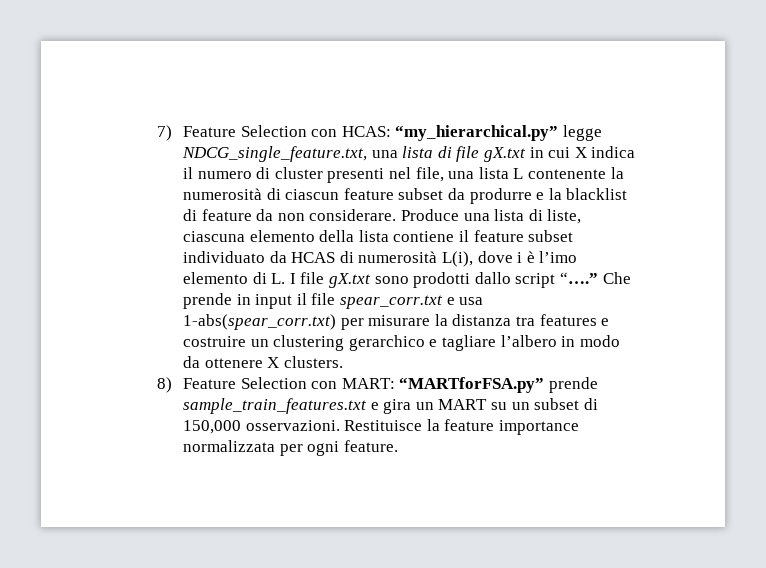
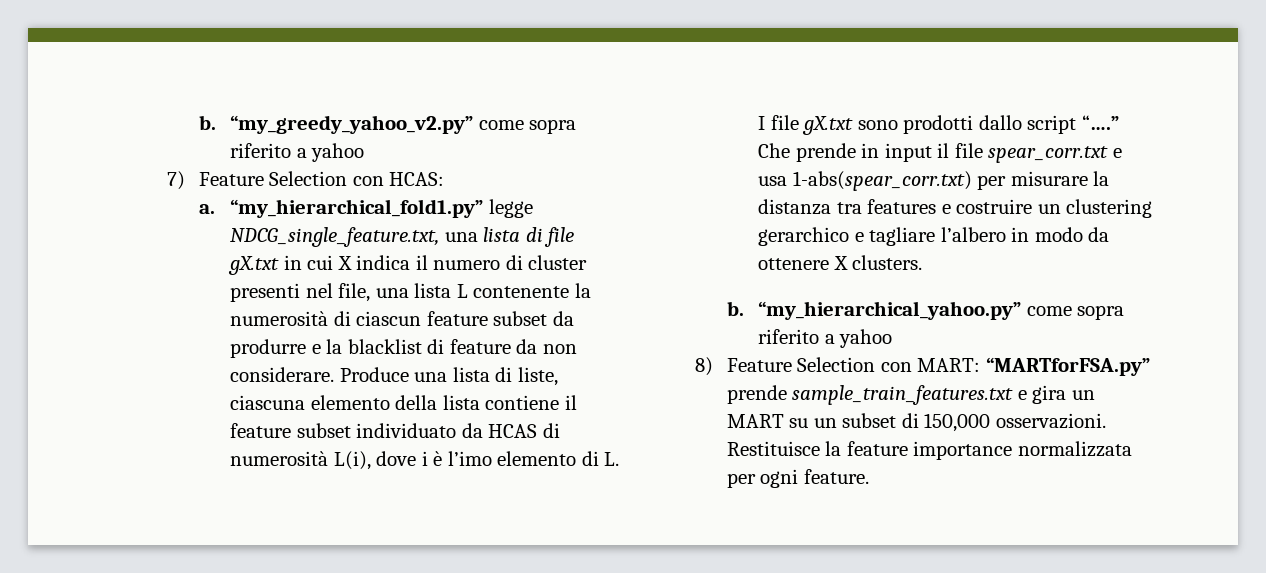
(156, 133) none -> [198,115,577,134] [230,143,365,162] b. “my_greedy_yahoo_v2.py” come sopra riferito a yahoo //
[395,125,559,141] “my_hierarchical.py” -> [198,199,484,218] // a. “my_hierarchical_fold1.py”
(343, 362) none -> [726,301,1125,320] [758,329,893,348] // b. “my_hierarchical_yahoo.py” come sopra riferito a yahoo

